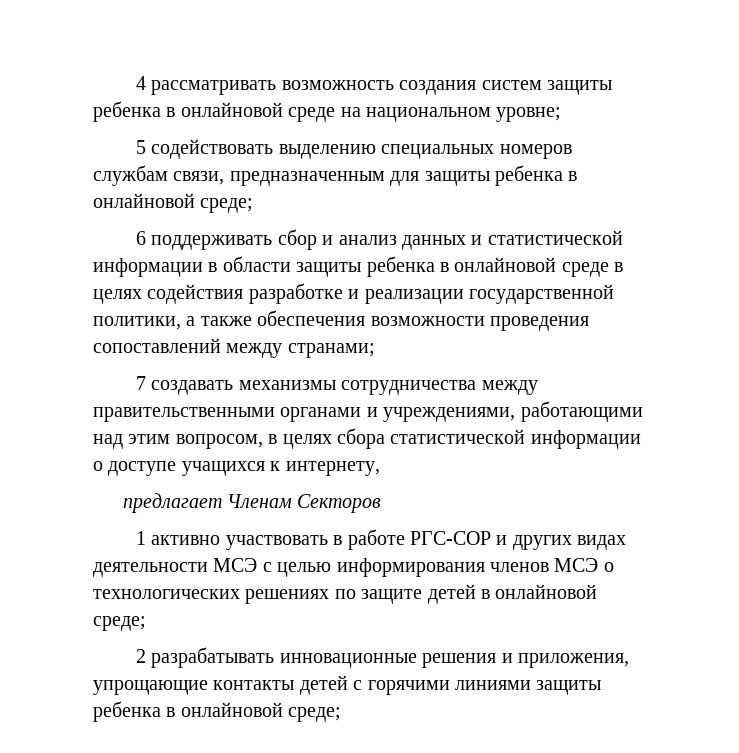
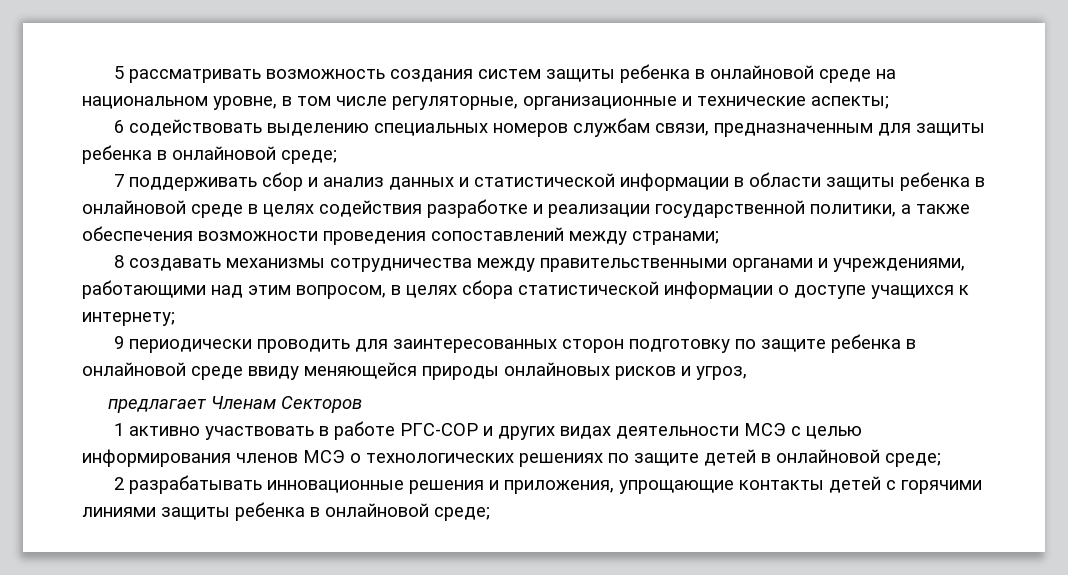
[135,76,146,90] 4 -> [114,66,125,79] 5
[496,107,562,122] [135,140,146,154] уровне; // 5 -> [213,96,889,110] [114,120,125,133] уровне, в том числе регуляторные, организационные и технические аспекты; // 6
[135,231,146,245] 6 -> [114,174,125,187] 7
[135,376,146,390] 7 -> [114,255,125,268] 8
[285,461,380,476] интернету, -> [82,312,175,326] [114,334,917,353] [82,362,747,380] интернету; // 9 периодически проводить для заинтересованных сторон подготовку по защите ребенка в онлайновой среде ввиду меняющейся природы онлайновых рисков и угроз,

